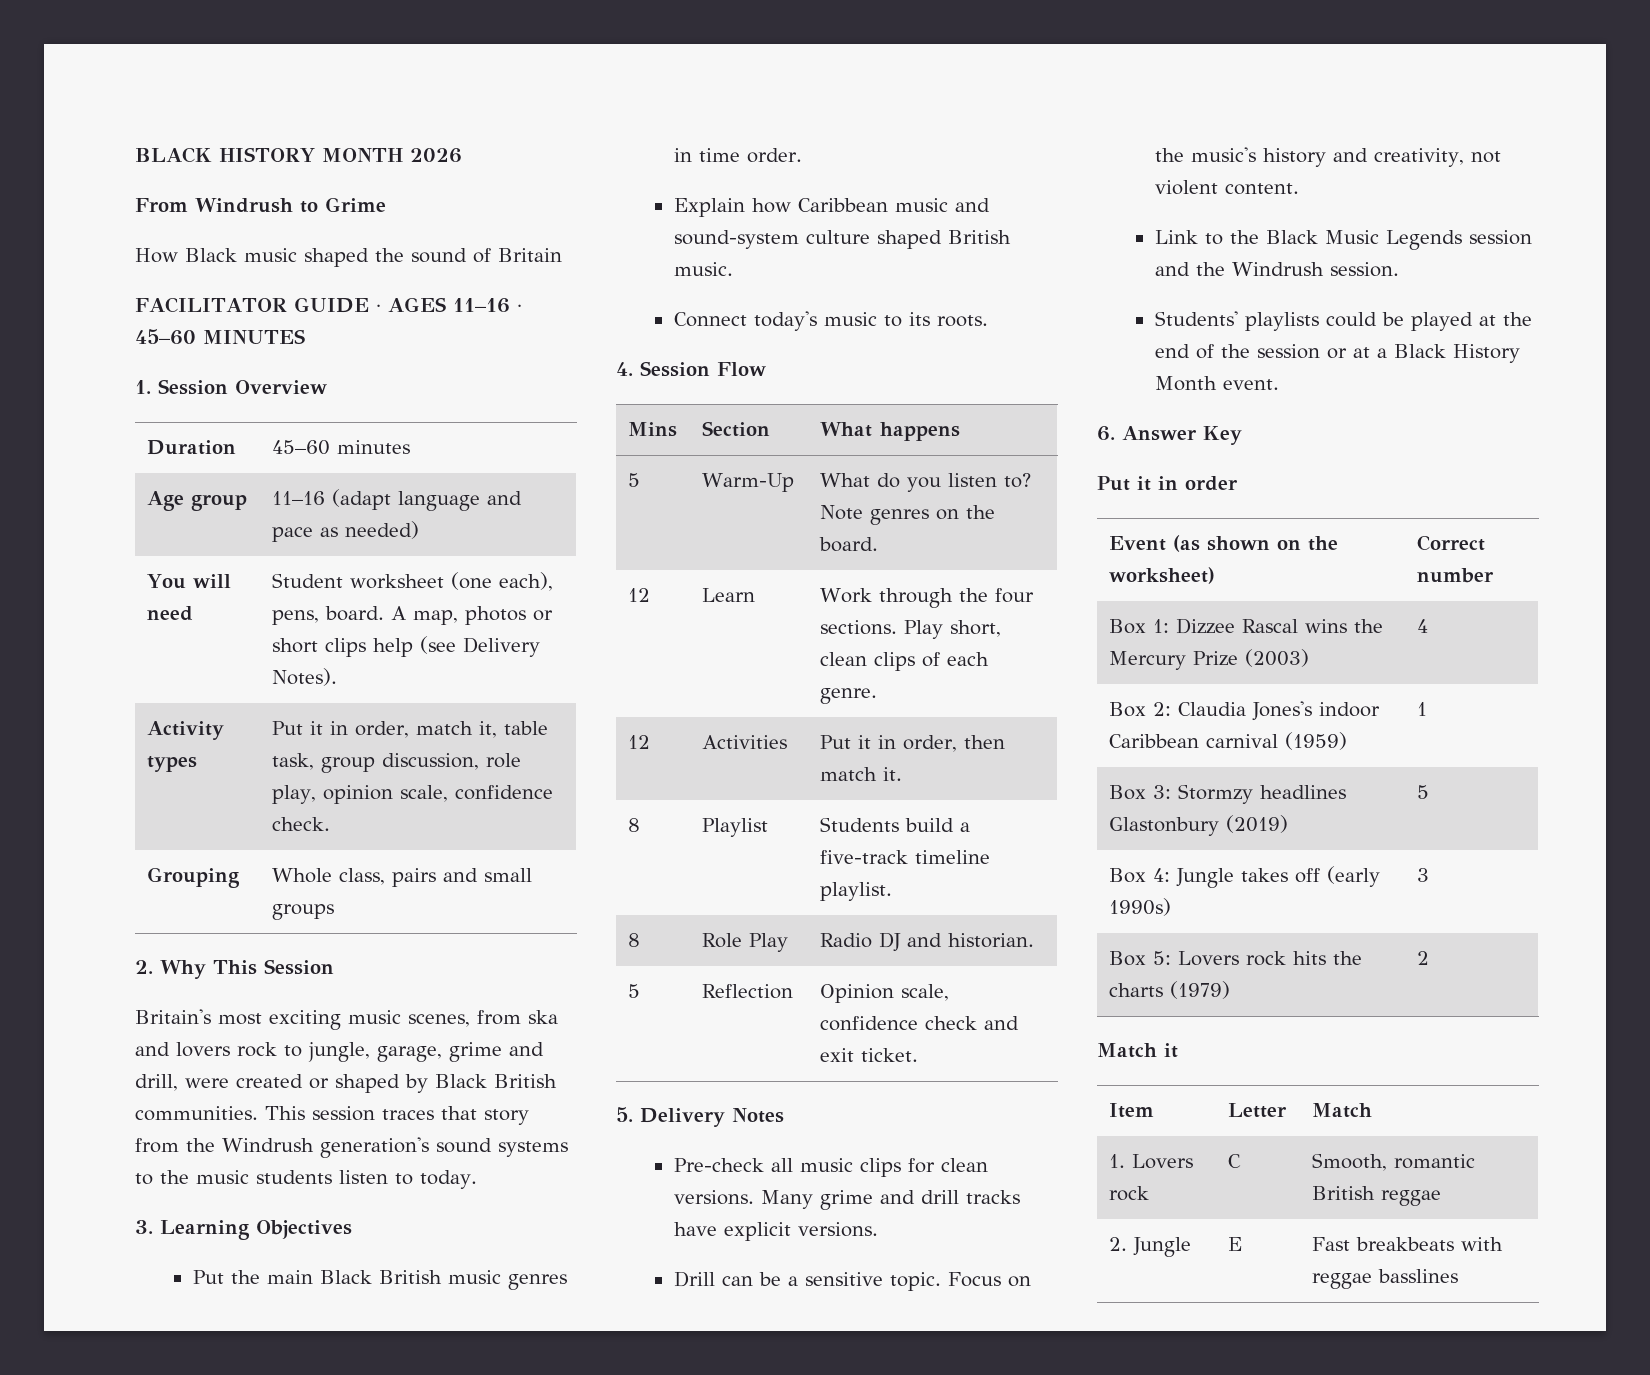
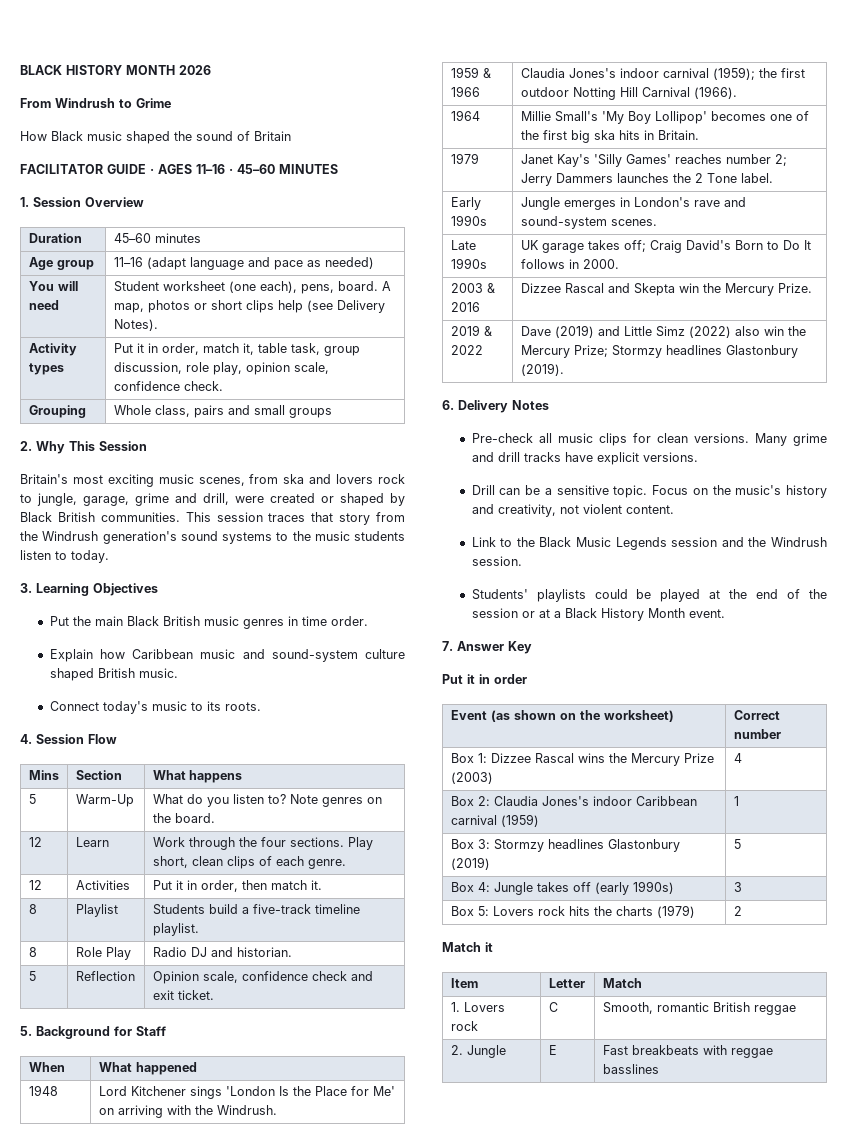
(633, 1114) none -> [36,1026,166,1039] [28,1062,65,1072] [98,1062,197,1075] [28,1085,58,1096] [98,1086,395,1099] [98,1105,277,1118] [450,67,491,78] [450,86,480,97] [520,67,805,80] [520,86,737,100] [450,110,480,121] [520,111,809,124] [520,130,699,143] [450,153,479,164] [520,154,787,167] [520,173,773,186] [450,197,481,210] [450,215,487,226] [520,197,746,210] [520,216,657,229] [450,240,476,250] [450,258,487,269] [520,240,811,253] [520,259,619,269] [450,283,495,293] [450,302,480,312] [520,283,812,296] [450,325,492,336] [450,345,483,355] [520,325,806,338] [520,345,798,358] [520,363,564,376] [442,400,454,410] Background for Staff // When | What happened // 1948 | Lord Kitchener sings 'London Is the Place for Me' on arriving with the Windrush. // 1959 & 1966 | Claudia Jones's indoor carnival (1959); the first outdoor Notting Hill Carnival (1966). // 1964 | Millie Small's 'My Boy Lollipop' becomes one of the first big ska hits in Britain. // 1979 | Janet Kay's 'Silly Games' reaches number 2; Jerry Dammers launches the 2 Tone label. // Early 1990s | Jungle emerges in London's rave and sound-system scenes. // Late 1990s | UK garage takes off; Craig David's Born to Do It follows in 2000. // 2003 & 2016 | Dizzee Rascal and Skepta win the Mercury Prize. // 2019 & 2022 | Dave (2019) and Little Simz (2022) also win the Mercury Prize; Stormzy headlines Glastonbury (2019). // 6.
[1097,426,1115,441] 6. -> [442,641,453,651] 7.

